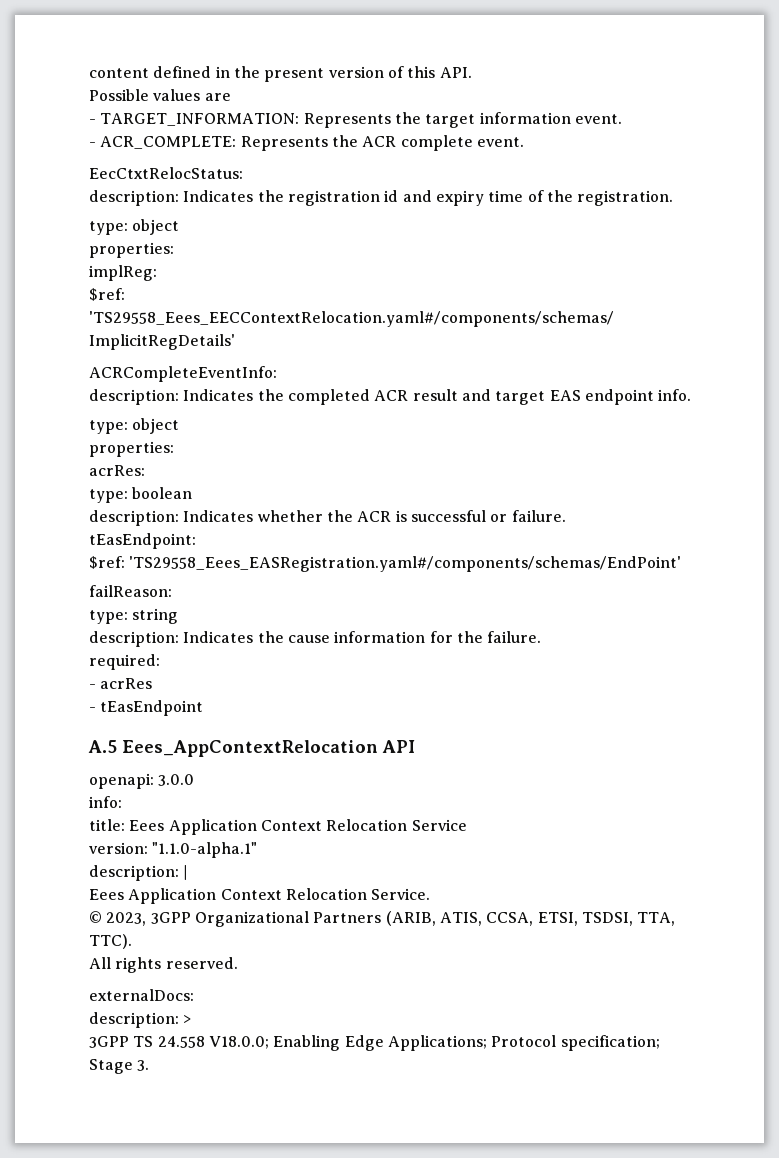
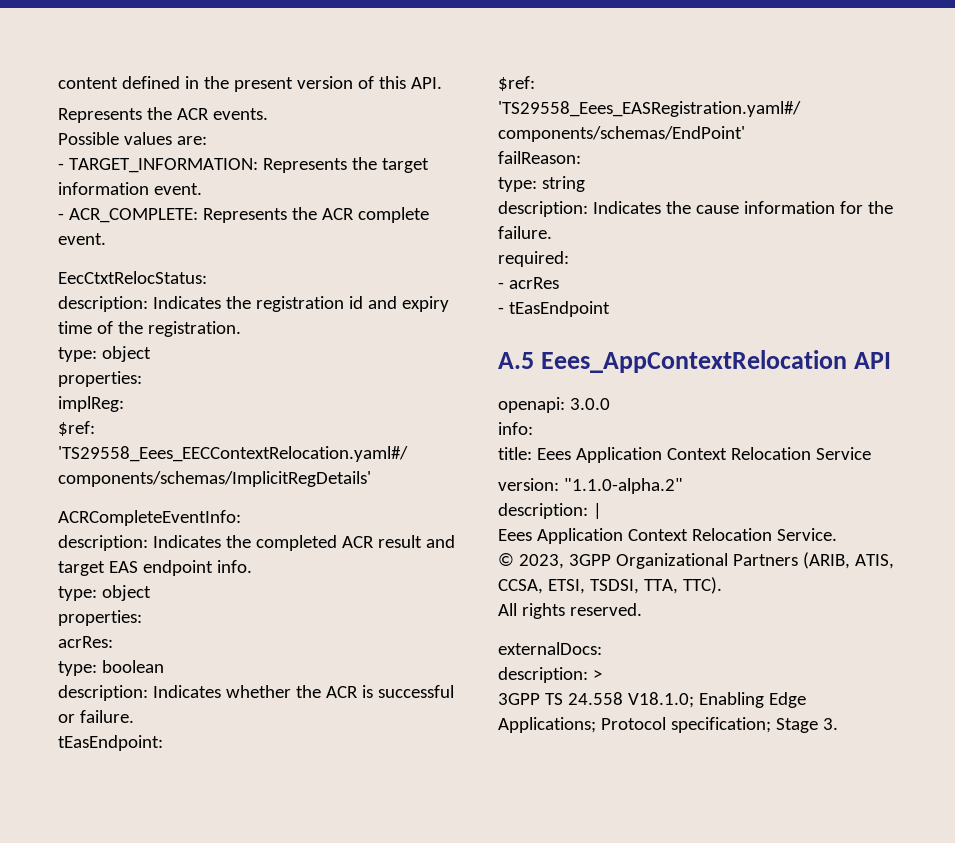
(472, 72) none -> [58,107,268,123] // Represents the ACR events.
[204,93,231,101] are -> [176,136,207,145] are:
[152,842,258,858] "1.1.0-alpha.1" -> [563,478,683,494] "1.1.0-alpha.2"
[208,1036,269,1049] V18.0.0; -> [627,692,694,708] V18.1.0;

